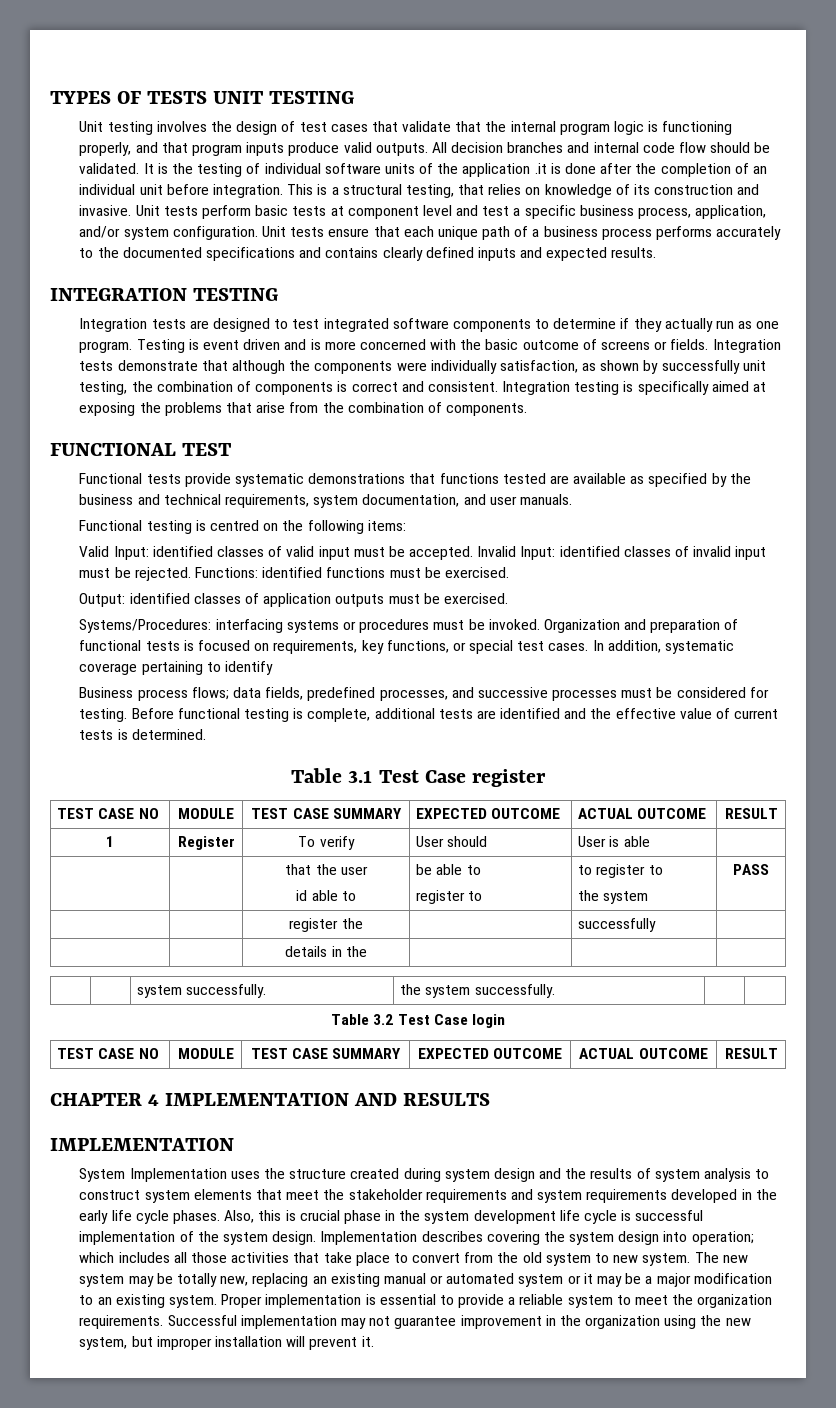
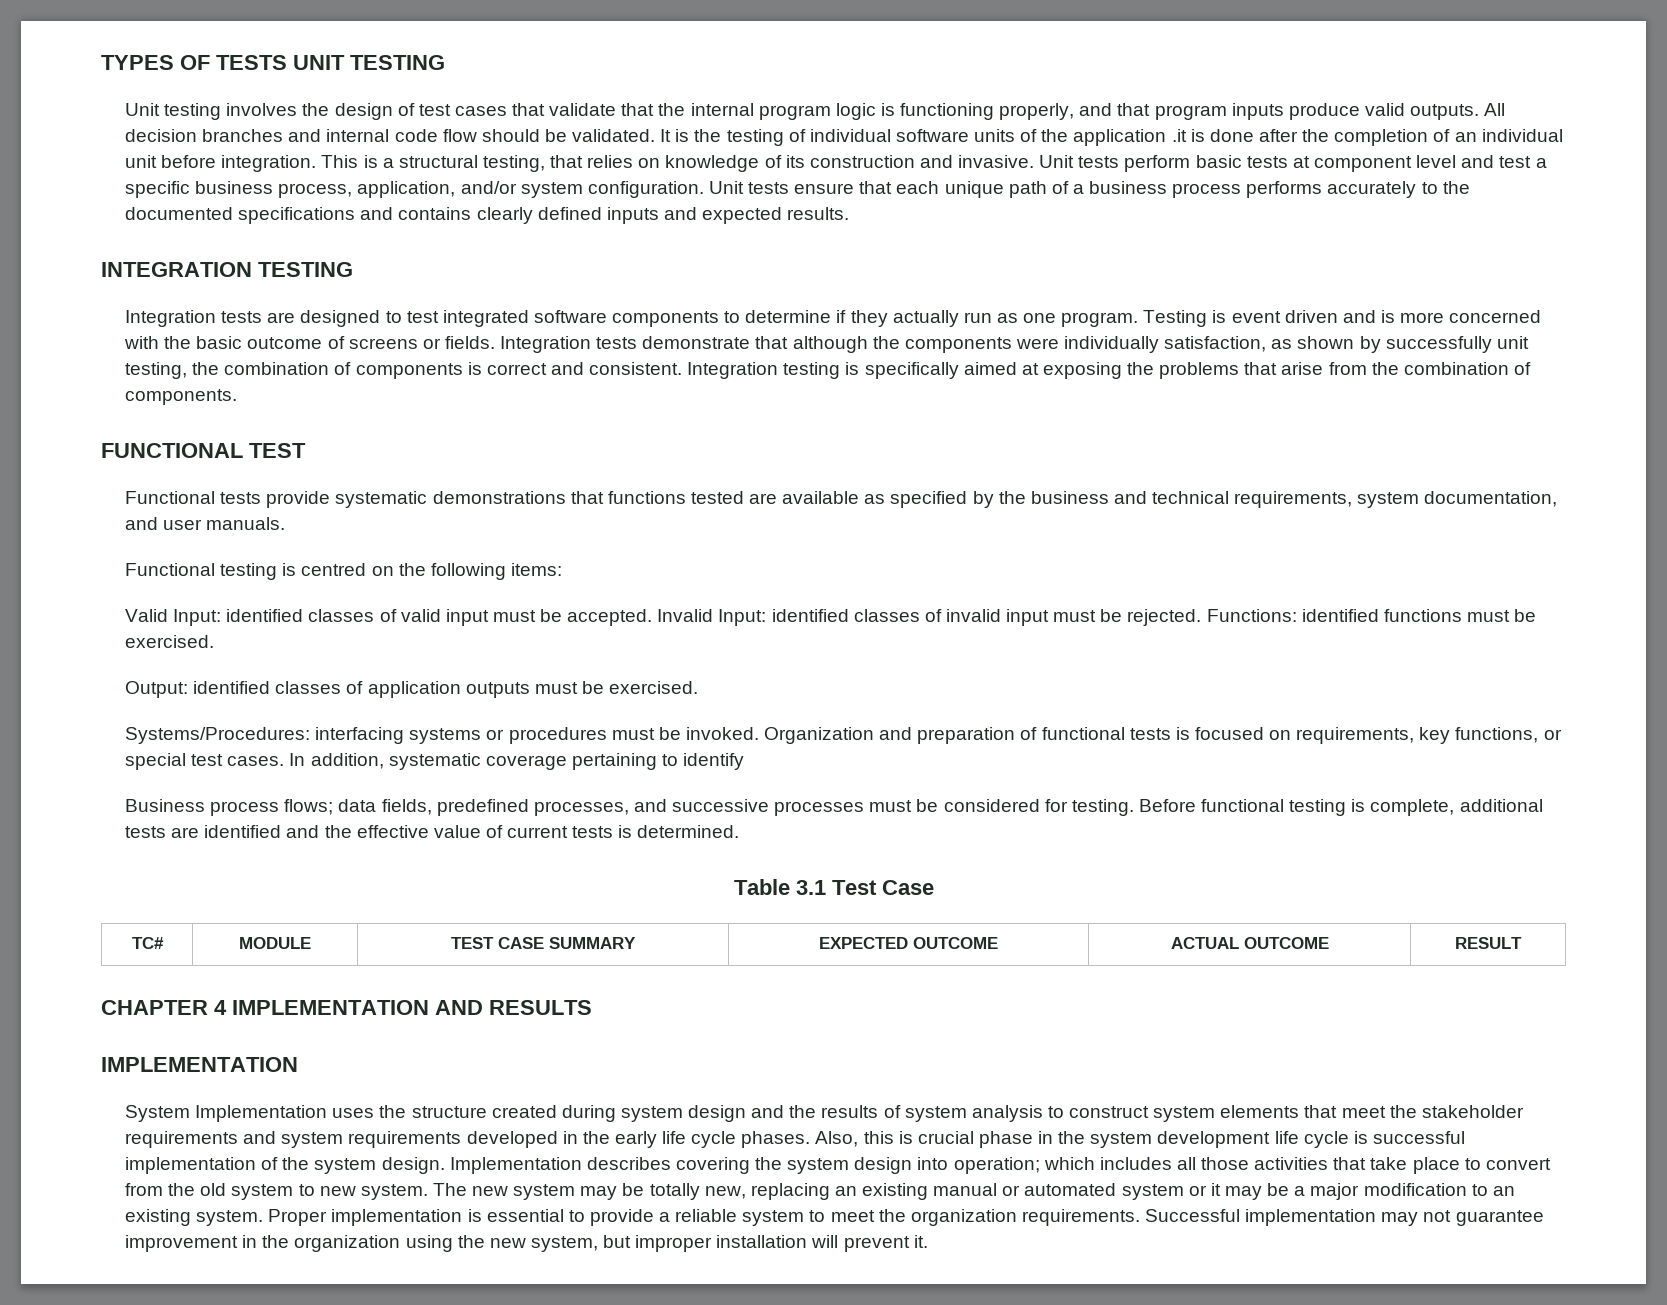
[471,769,546,787] [57,808,159,819] [178,808,234,819] [251,808,402,819] [416,808,561,819] [578,808,707,819] [724,808,778,819] [106,836,114,847] [177,836,235,850] [298,836,355,850] [416,836,488,847] [578,836,650,847] [285,864,368,875] [296,890,356,901] [416,864,481,875] [416,890,483,904] [578,864,663,878] [578,890,649,904] [732,864,769,875] [289,918,363,932] [578,918,657,932] [285,946,367,957] [137,984,267,998] [400,984,555,998] [331,1014,505,1028] [57,1048,159,1059] register // TEST CASE NO | MODULE | TEST CASE SUMMARY | EXPECTED OUTCOME | ACTUAL OUTCOME | RESULT // 1 | Register | To verify | User should | User is able | // | | that the user // id able to | be able to // register to | to register to // the system | PASS // | | register the | | successfully | // | | details in the | | | // | | system successfully. | the system successfully. | | // Table 3.2 Test Case login // TEST CASE NO -> [131,937,164,949] // TC#

